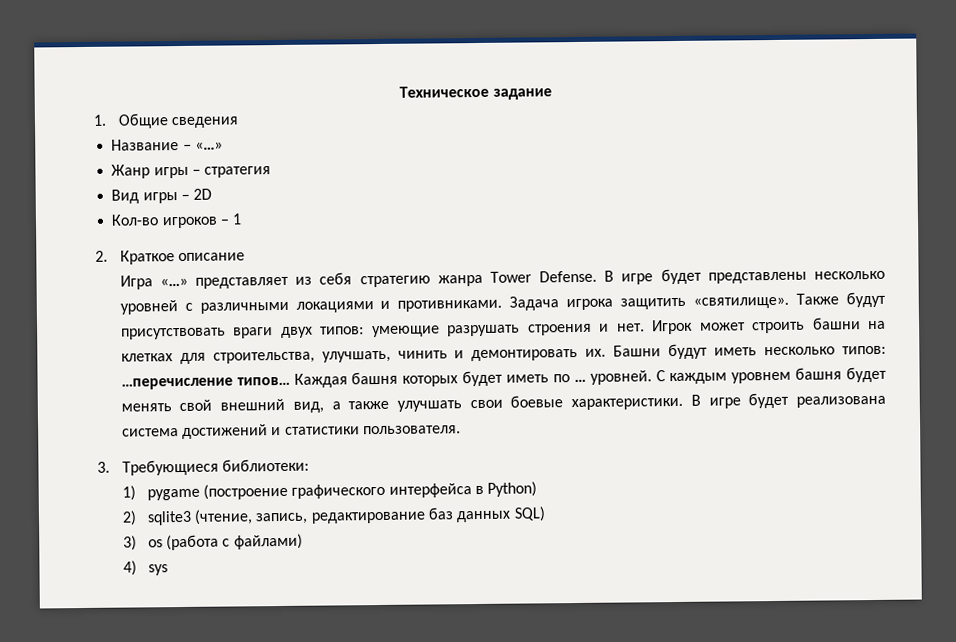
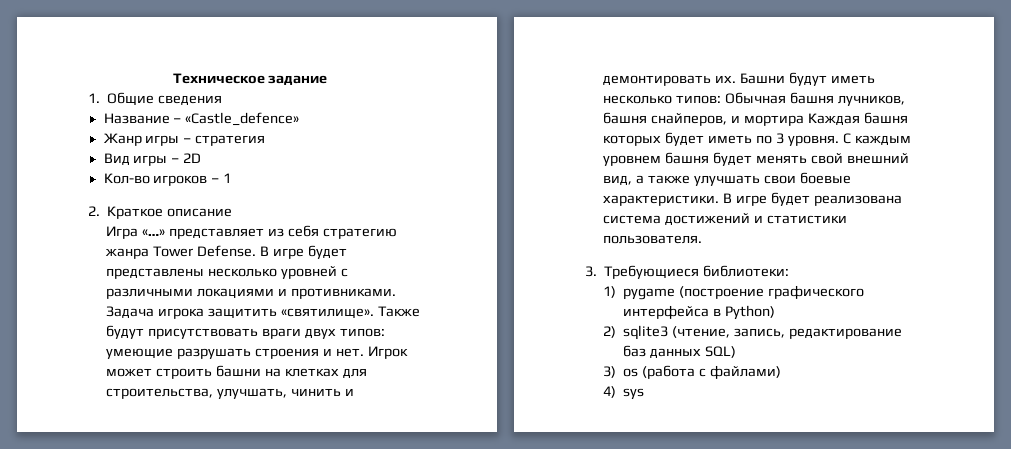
[195,141,224,150] «…» -> [185,112,300,126] «Castle_defence»
[120,376,290,390] …перечисление типов… -> [724,92,905,106] [603,112,804,126] Обычная башня лучников, башня снайперов, и мортира
[573,370,652,385] … уровней. -> [775,133,839,146] 3 уровня.

